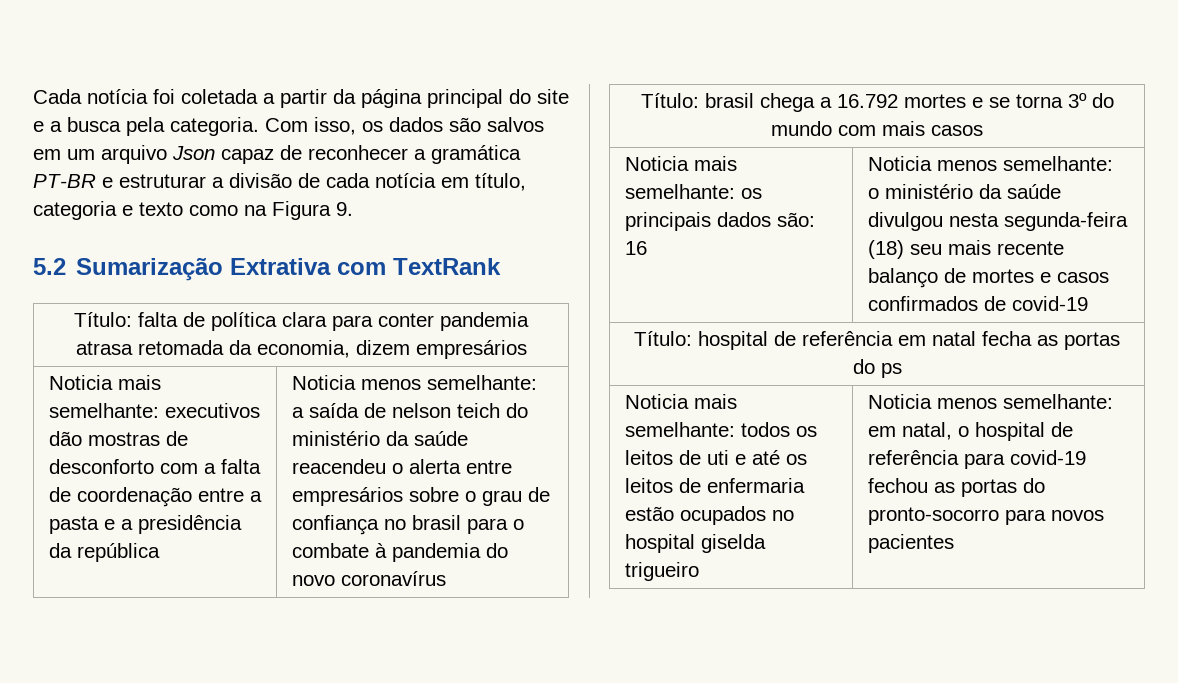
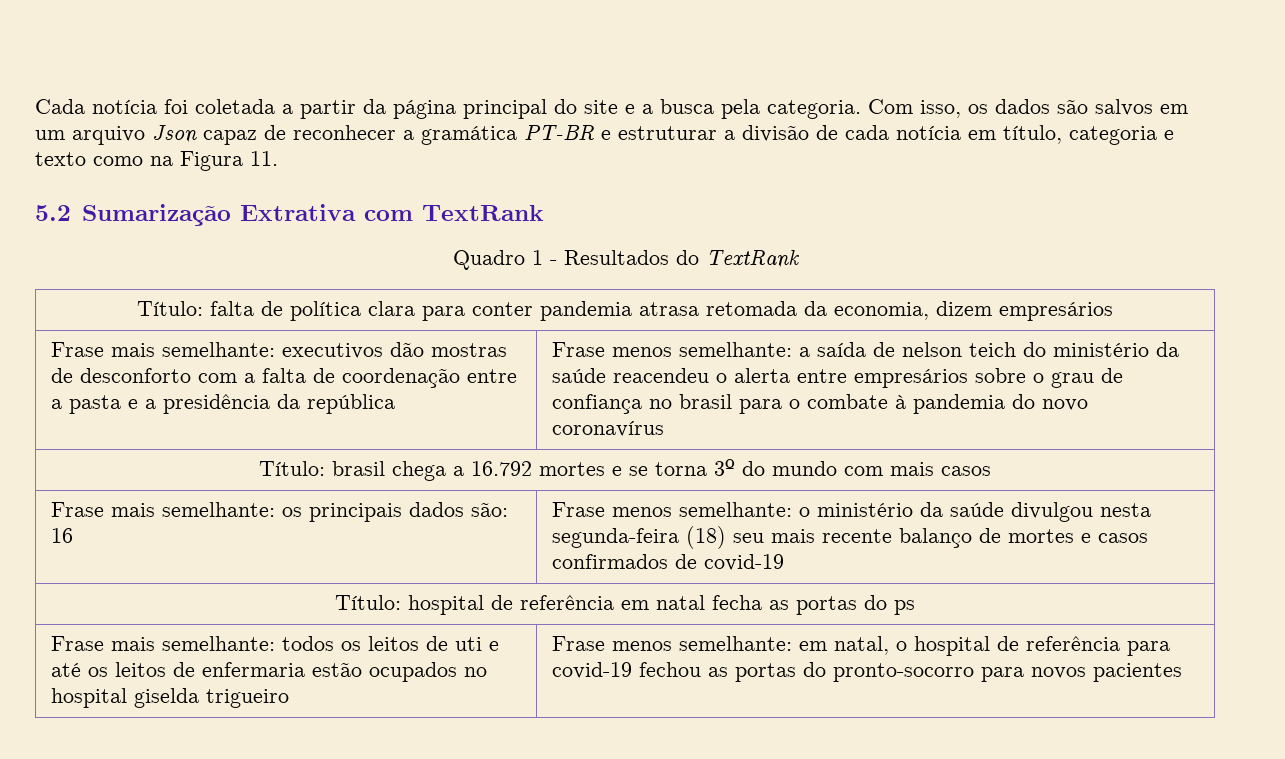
[336,202,353,216] 9. -> [250,151,278,166] 11.
(502, 266) none -> [452,250,800,270] // Quadro 1 - Resultados do TextRank
[48,375,113,390] Noticia -> [51,342,105,357] Frase
[291,375,356,390] Noticia -> [552,342,606,357] Frase
[624,156,689,171] Noticia -> [51,502,105,517] Frase
[867,156,932,171] Noticia -> [552,502,606,517] Frase
[624,394,689,409] Noticia -> [51,636,105,651] Frase
[867,394,932,409] Noticia -> [552,636,606,651] Frase

